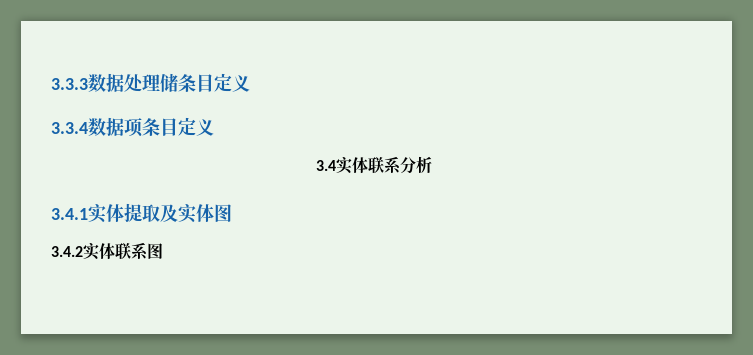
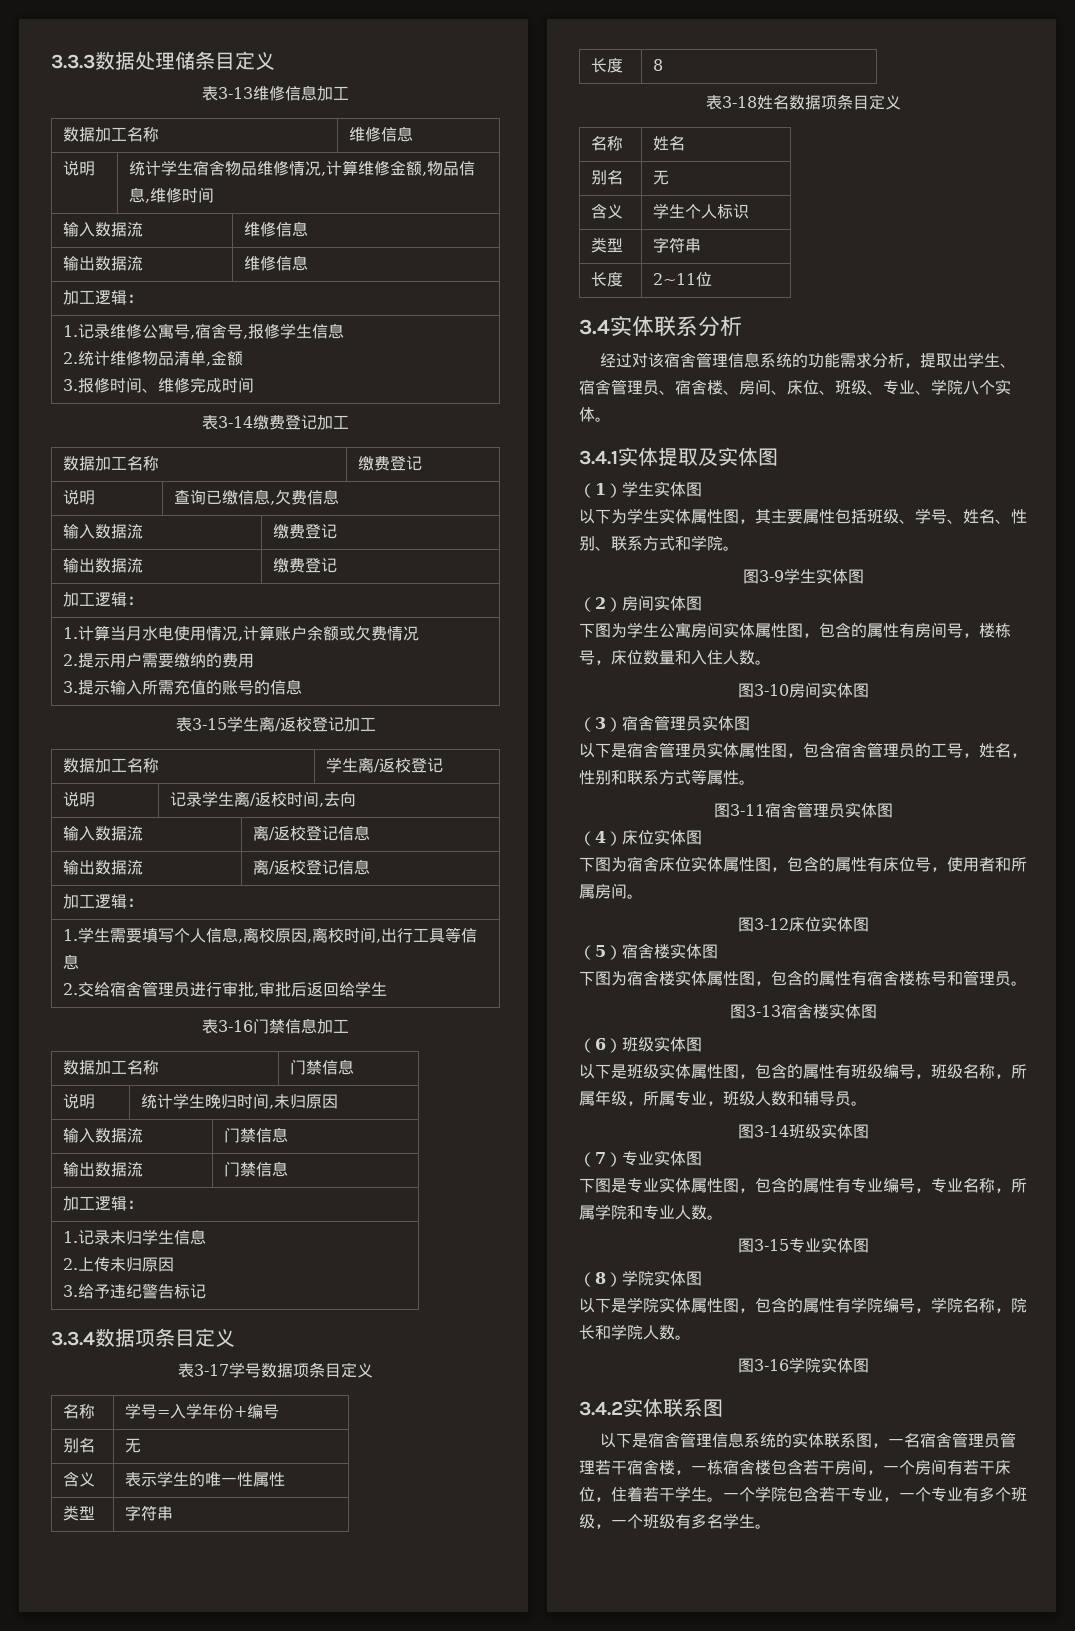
(250, 83) none -> [202,85,349,101] [62,127,159,142] [348,126,413,142] [62,160,95,176] [128,160,475,176] [128,187,214,203] [62,222,143,237] [243,221,308,237] [62,256,143,271] [243,255,308,271] [62,290,143,305] [62,323,344,339] [62,350,243,366] [62,377,254,393] [202,415,349,430] [62,456,159,471] [357,456,422,471] [62,489,95,505] [173,489,339,505] [62,524,143,539] [272,524,337,539] [62,558,143,573] [272,558,337,573] [62,592,143,607] [62,625,419,641] [62,653,254,668] [62,679,302,695] [175,716,376,732] [62,758,159,773] [325,757,443,773] [62,791,95,807] [169,791,356,807] [62,826,143,841] [252,825,370,841] [62,860,143,875] [252,859,370,875] [62,894,143,909] [62,927,477,943] [62,954,79,970] [62,981,387,997] [202,1018,349,1034] [62,1060,159,1075] [289,1059,354,1075] [62,1093,95,1109] [140,1093,338,1109] [62,1128,143,1143] [223,1127,288,1143] [62,1162,143,1177] [223,1161,288,1177] [62,1196,143,1211] [62,1229,206,1245] [62,1257,174,1272] [62,1283,206,1299] // 表3-13维修信息加工 // 数据加工名称 | 维修信息 // 说明 | 统计学生宿舍物品维修情况,计算维修金额,物品信息,维修时间 // 输入数据流 | 维修信息 // 输出数据流 | 维修信息 // 加工逻辑： // 1.记录维修公寓号,宿舍号,报修学生信息 // 2.统计维修物品清单,金额 // 3.报修时间、维修完成时间 // 表3-14缴费登记加工 // 数据加工名称 | 缴费登记 // 说明 | 查询已缴信息,欠费信息 // 输入数据流 | 缴费登记 // 输出数据流 | 缴费登记 // 加工逻辑： // 1.计算当月水电使用情况,计算账户余额或欠费情况 // 2.提示用户需要缴纳的费用 // 3.提示输入所需充值的账号的信息 // 表3-15学生离/返校登记加工 // 数据加工名称 | 学生离/返校登记 // 说明 | 记录学生离/返校时间,去向 // 输入数据流 | 离/返校登记信息 // 输出数据流 | 离/返校登记信息 // 加工逻辑： // 1.学生需要填写个人信息,离校原因,离校时间,出行工具等信息 // 2.交给宿舍管理员进行审批,审批后返回给学生 // 表3-16门禁信息加工 // 数据加工名称 | 门禁信息 // 说明 | 统计学生晚归时间,未归原因 // 输入数据流 | 门禁信息 // 输出数据流 | 门禁信息 // 加工逻辑： // 1.记录未归学生信息 // 2.上传未归原因 // 3.给予违纪警告标记
[316,156,432,174] 3.4实体联系分析 -> [178,1362,373,1378] [62,1404,95,1419] [124,1403,279,1419] [62,1438,95,1453] [124,1438,141,1453] [62,1472,95,1487] [124,1471,285,1487] [62,1505,95,1521] [124,1505,173,1521] [590,58,623,73] [652,59,663,71] [706,94,901,110] [590,136,623,151] [652,136,685,151] [590,170,623,185] [652,170,669,185] [590,204,623,219] [652,203,749,219] [590,237,623,253] [652,237,701,253] [590,272,623,287] [652,272,712,287] [579,316,742,337] [600,352,1017,368] [579,379,1011,395] [579,407,611,422] 表3-17学号数据项条目定义 // 名称 | 学号=入学年份+编号 // 别名 | 无 // 含义 | 表示学生的唯一性属性 // 类型 | 字符串 // 长度 | 8 // 表3-18姓名数据项条目定义 // 名称 | 姓名 // 别名 | 无 // 含义 | 学生个人标识 // 类型 | 字符串 // 长度 | 2~11位 // 3.4实体联系分析 // 经过对该宿舍管理信息系统的功能需求分析，提取出学生、宿舍管理员、宿舍楼、房间、床位、班级、专业、学院八个实体。
[51,242,163,260] 3.4.2实体联系图 -> [579,481,702,498] [579,508,1027,524] [579,535,739,551] [743,568,864,584] [579,595,702,612] [579,622,1011,638] [579,650,771,665] [738,682,869,698] [579,715,750,732] [579,742,1027,758] [579,769,755,785] [714,802,893,818] [579,829,702,846] [579,856,1027,872] [579,883,643,899] [738,916,869,932] [579,943,718,960] [579,970,1027,986] [730,1003,877,1019] [579,1036,702,1053] [579,1063,1027,1079] [579,1090,867,1106] [738,1123,869,1139] [579,1150,702,1167] [579,1177,1027,1193] [579,1204,723,1220] [738,1237,869,1253] [579,1270,702,1287] [579,1297,1027,1313] [579,1324,691,1340] [738,1357,869,1373] [579,1398,723,1417] [600,1432,1017,1448] [579,1459,1011,1475] [579,1486,1027,1502] [579,1513,771,1529] （1）学生实体图 // 以下为学生实体属性图，其主要属性包括班级、学号、姓名、性别、联系方式和学院。 // 图3-9学生实体图 // （2）房间实体图 // 下图为学生公寓房间实体属性图，包含的属性有房间号，楼栋号，床位数量和入住人数。 // 图3-10房间实体图 // （3）宿舍管理员实体图 // 以下是宿舍管理员实体属性图，包含宿舍管理员的工号，姓名，性别和联系方式等属性。 // 图3-11宿舍管理员实体图 // （4）床位实体图 // 下图为宿舍床位实体属性图，包含的属性有床位号，使用者和所属房间。 // 图3-12床位实体图 // （5）宿舍楼实体图 // 下图为宿舍楼实体属性图，包含的属性有宿舍楼栋号和管理员。 // 图3-13宿舍楼实体图 // （6）班级实体图 // 以下是班级实体属性图，包含的属性有班级编号，班级名称，所属年级，所属专业，班级人数和辅导员。 // 图3-14班级实体图 // （7）专业实体图 // 下图是专业实体属性图，包含的属性有专业编号，专业名称，所属学院和专业人数。 // 图3-15专业实体图 // （8）学院实体图 // 以下是学院实体属性图，包含的属性有学院编号，学院名称，院长和学院人数。 // 图3-16学院实体图 // 3.4.2实体联系图 // 以下是宿舍管理信息系统的实体联系图，一名宿舍管理员管理若干宿舍楼，一栋宿舍楼包含若干房间，一个房间有若干床位，住着若干学生。一个学院包含若干专业，一个专业有多个班级，一个班级有多名学生。

